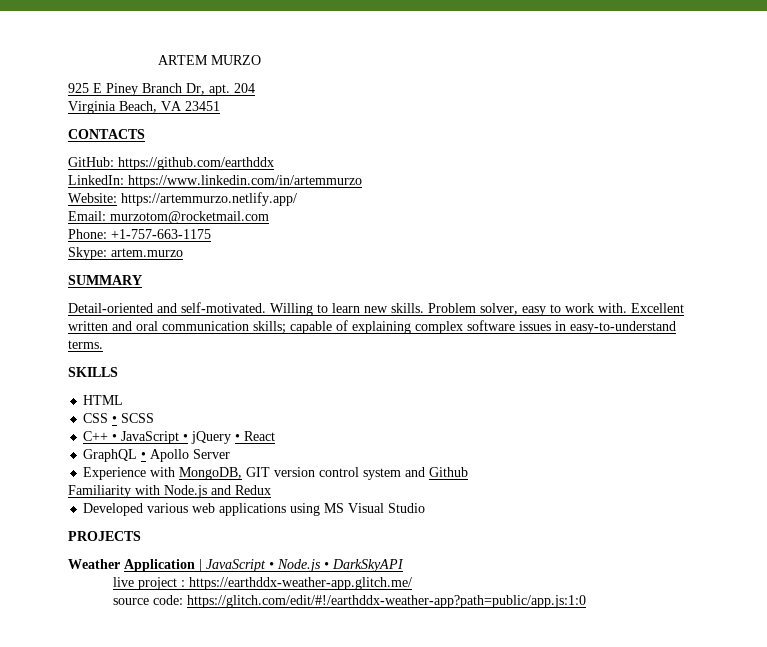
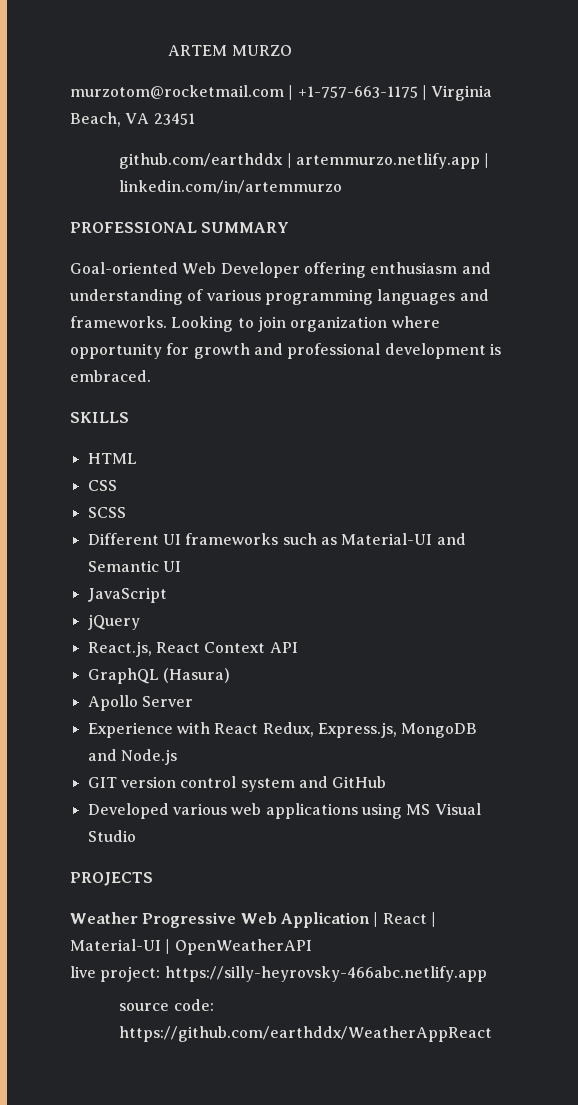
[68,83,255,96] [68,101,220,114] [68,129,145,139] [68,157,274,170] [68,175,362,188] [68,192,297,206] [68,211,269,224] [68,229,211,239] [68,247,183,260] [68,275,142,285] [68,302,684,316] [68,320,676,334] [68,340,103,349] 925 E Piney Branch Dr, apt. 204 // Virginia Beach, VA 23451 // CONTACTS // GitHub: https://github.com/earthddx // LinkedIn: https://www.linkedin.com/in/artemmurzo // Website: https://artemmurzo.netlify.app/ // Email: murzotom@rocketmail.com // Phone: +1-757-663-1175 // Skype: artem.murzo // SUMMARY // Detail-oriented and self-motivated. Willing to learn new skills. Problem solver, easy to work with. Excellent written and oral communication skills; capable of explaining complex software issues in easy-to-understand terms. -> [70,85,493,101] [70,112,195,127] [119,153,490,169] [119,180,343,194] [70,222,290,233] [70,262,491,278] [70,289,489,305] [70,316,440,332] [70,343,501,359] [70,370,151,382] murzotom@rocketmail.com | +1-757-663-1175 | Virginia Beach, VA 23451 // github.com/earthddx | artemmurzo.netlify.app | linkedin.com/in/artemmurzo // PROFESSIONAL SUMMARY // Goal-oriented Web Developer offering enthusiasm and understanding of various programming languages and frameworks. Looking to join organization where opportunity for growth and professional development is embraced.
[112,416,118,423] • -> (117, 485) //
[83,431,189,444] C++ • JavaScript • -> [87,533,466,545] [87,560,181,572] [87,587,167,603] Different UI frameworks such as Material-UI and Semantic UI // JavaScript //
[235,431,276,441] • React -> [87,641,298,657] // React.js, React Context API
[141,452,147,459] • -> [162,668,230,683] (Hasura) //
[179,467,243,480] MongoDB, -> [214,722,478,738] [87,749,177,765] React Redux, Express.js, MongoDB and Node.js //
[429,467,469,477] [68,485,271,498] Github // Familiarity with Node.js and Redux -> [332,776,387,788] GitHub
[124,559,404,572] [113,577,413,590] Application | JavaScript • Node.js • DarkSkyAPI // live project : https://earthddx-weather-app.glitch.me/ -> [142,912,436,928] [70,939,312,955] [70,966,487,982] Progressive Web Application | React | Material-UI | OpenWeatherAPI // live project: https://silly-heyrovsky-466abc.netlify.app
[187,595,587,608] https://glitch.com/edit/#!/earthddx-weather-app?path=public/app.js:1:0 -> [119,1026,493,1042] https://github.com/earthddx/WeatherAppReact

